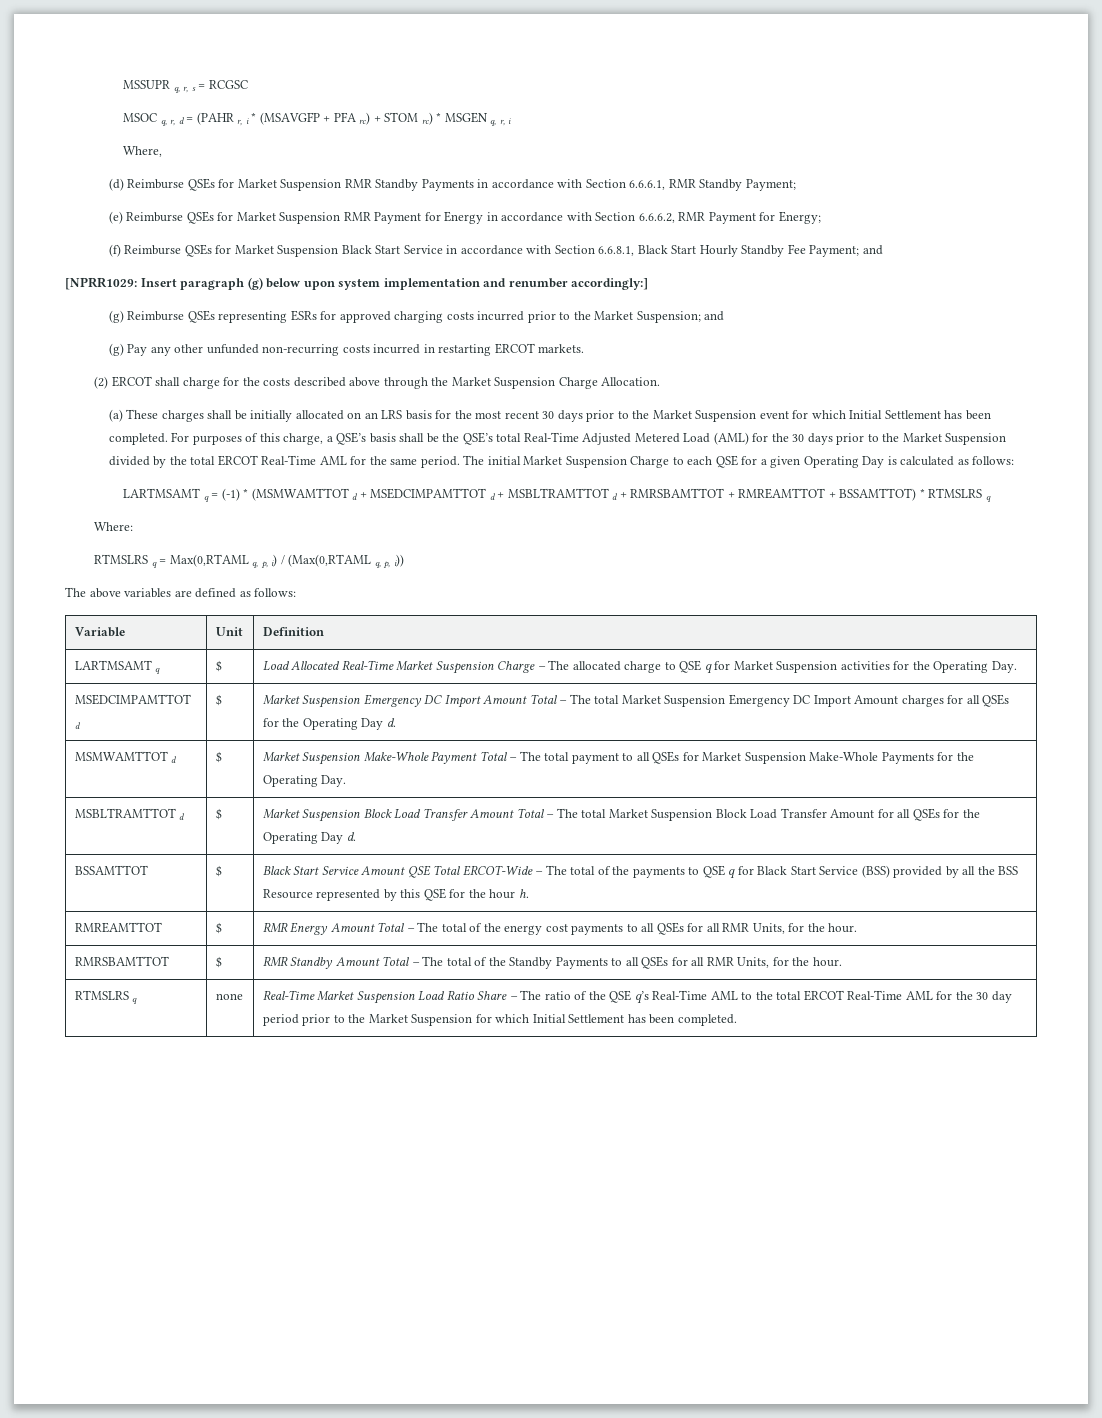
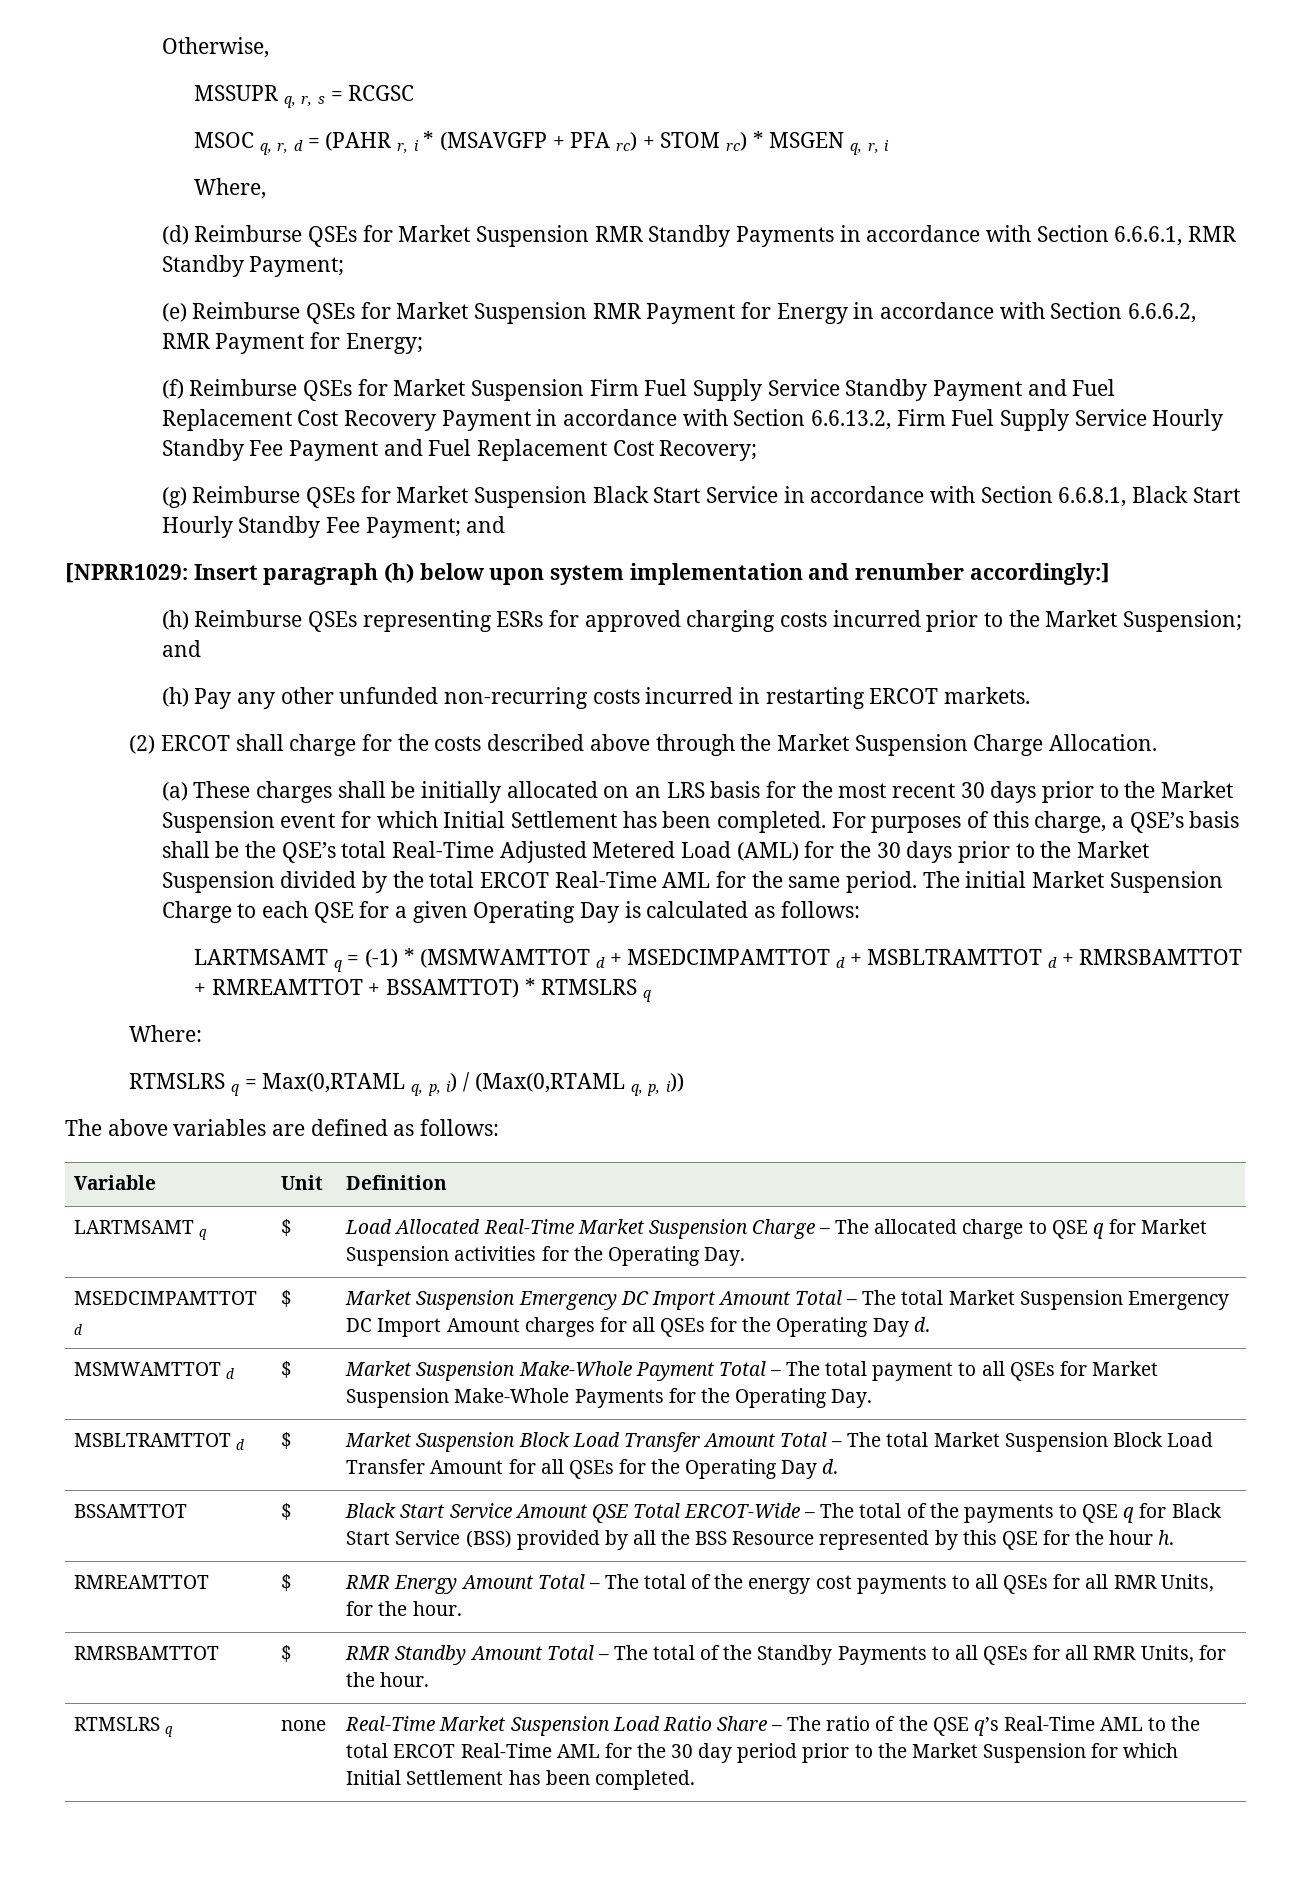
(123, 84) none -> [161,37,269,58] Otherwise, //
(339, 251) none -> [589,379,1116,401] [161,409,1224,431] [161,439,758,461] [161,486,588,508] Firm Fuel Supply Service Standby Payment and Fuel Replacement Cost Recovery Payment in accordance with Section 6.6.13.2, Firm Fuel Supply Service Hourly Standby Fee Payment and Fuel Replacement Cost Recovery; // (g) Reimburse QSEs for Market Suspension
[247,277,263,290] (g) -> [384,563,415,583] (h)
[108,310,124,323] (g) -> [161,610,189,630] (h)
[108,343,124,356] (g) -> [161,687,189,707] (h)

